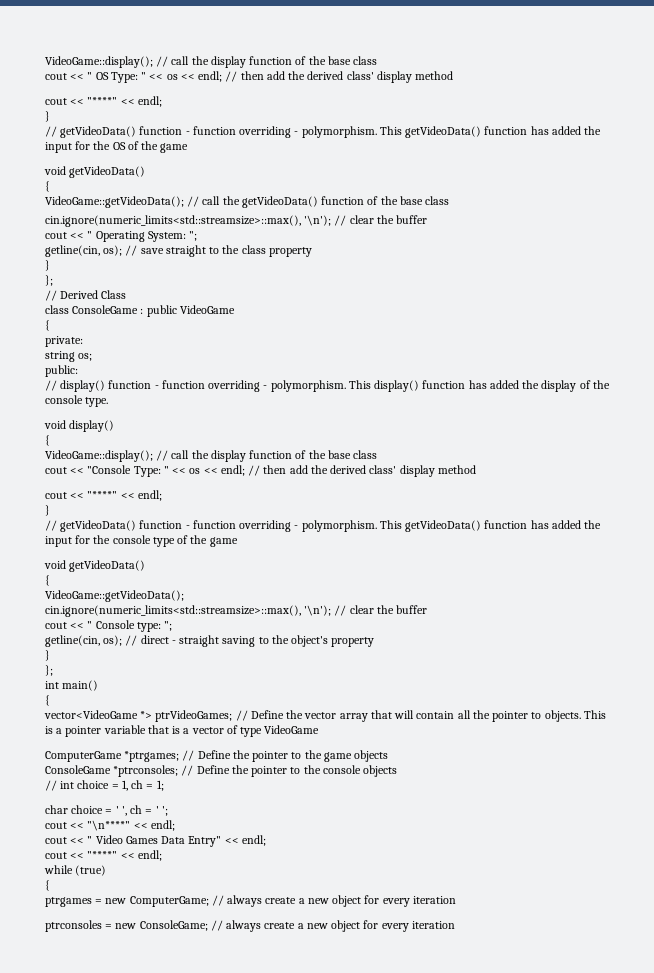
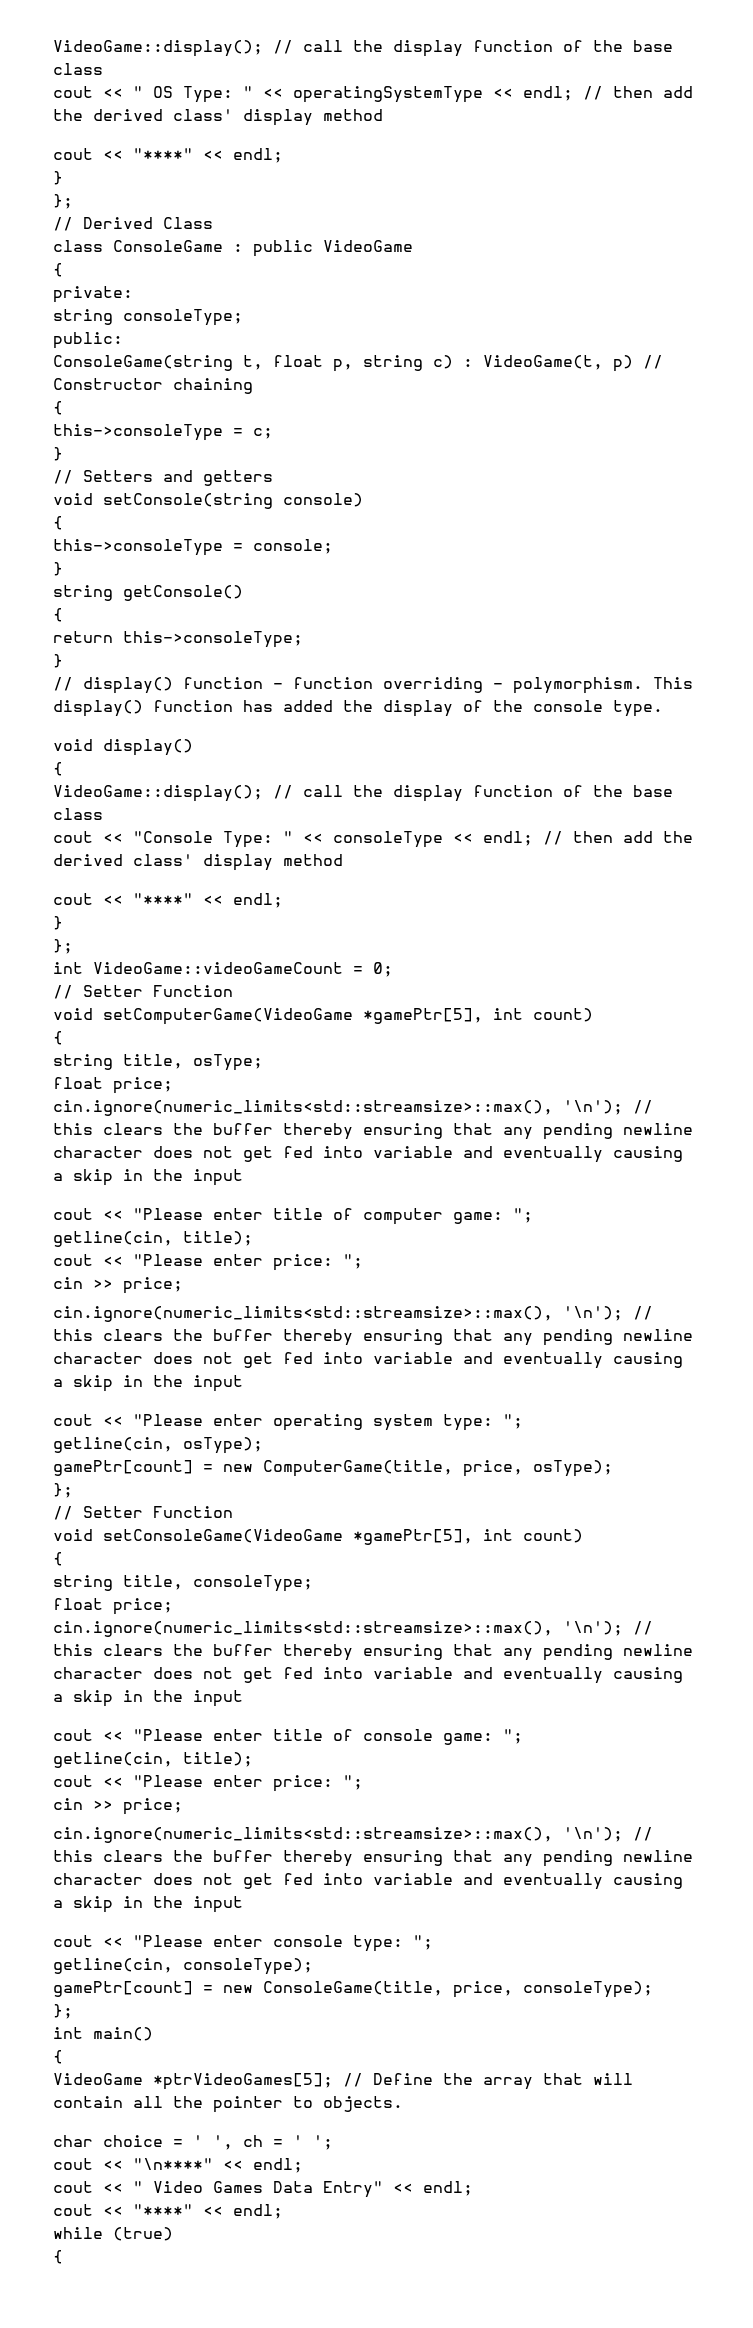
[166,74,178,80] os -> [293,86,483,103] operatingSystemType
[45,126,602,138] [45,141,189,153] [44,166,146,178] [45,181,50,192] [45,196,450,208] [45,215,428,227] [45,231,198,242] [45,245,312,257] [45,260,50,271] // // getVideoData() function - function overriding - polymorphism. This getVideoData() function has added the input for the OS of the game // void getVideoData() // { // VideoGame::getVideoData(); // call the getVideoData() function of the base class // cin.ignore(numeric_limits<std::streamsize>::max(), '\n'); // clear the buffer // cout << " Operating System: "; // getline(cin, os); // save straight to the class property // } -> (63, 178) none
[78,353,93,361] os; -> [123,309,243,326] consoleType;
(78, 371) none -> [53,355,663,372] [53,378,253,394] [53,401,63,415] [53,424,273,441] [53,447,63,461] [53,470,273,486] [53,493,363,509] [53,516,63,530] [53,539,333,556] [53,562,63,576] [53,585,243,601] [53,608,63,622] [53,631,303,648] [53,654,63,668] // ConsoleGame(string t, float p, string c) : VideoGame(t, p) // Constructor chaining // { // this->consoleType = c; // } // // Setters and getters // void setConsole(string console) // { // this->consoleType = console; // } // string getConsole() // { // return this->consoleType; // }
[189,468,201,474] os -> [333,831,443,848] consoleType
[45,520,602,532] [45,535,238,547] [44,560,146,572] [45,575,50,586] [45,590,184,602] [45,605,428,617] [45,620,173,632] [45,635,375,647] [45,650,50,661] // getVideoData() function - function overriding - polymorphism. This getVideoData() function has added the input for the console type of the game // void getVideoData() // { // VideoGame::getVideoData(); // cin.ignore(numeric_limits<std::streamsize>::max(), '\n'); // clear the buffer // cout << " Console type: "; // getline(cin, os); // direct - straight saving to the object's property // } -> [53,939,73,954] [53,962,393,977] [53,985,233,999] [53,1008,593,1025] [53,1031,63,1045] [53,1054,263,1071] [53,1077,173,1094] [53,1100,653,1116] [53,1123,693,1140] [53,1146,683,1163] [53,1169,243,1186] [53,1208,533,1225] [53,1231,253,1247] [53,1254,363,1271] [53,1277,183,1294] [53,1306,653,1322] [53,1329,693,1346] [53,1352,683,1369] [53,1375,243,1392] [53,1414,523,1431] [53,1437,263,1454] [53,1460,613,1477] [53,1483,73,1498] [53,1506,233,1520] [53,1529,583,1545] [53,1552,63,1566] [53,1575,313,1592] [53,1598,173,1615] [53,1621,653,1637] [53,1644,693,1661] [53,1667,683,1684] [53,1690,243,1707] [53,1729,523,1745] [53,1752,253,1768] [53,1775,363,1792] [53,1798,183,1815] [53,1827,653,1843] [53,1850,693,1867] [53,1873,683,1890] [53,1896,243,1913] [53,1935,433,1952] [53,1958,313,1975] [53,1981,653,1998] }; // int VideoGame::videoGameCount = 0; // // Setter Function // void setComputerGame(VideoGame *gamePtr[5], int count) // { // string title, osType; // float price; // cin.ignore(numeric_limits<std::streamsize>::max(), '\n'); // this clears the buffer thereby ensuring that any pending newline character does not get fed into variable and eventually causing a skip in the input // cout << "Please enter title of computer game: "; // getline(cin, title); // cout << "Please enter price: "; // cin >> price; // cin.ignore(numeric_limits<std::streamsize>::max(), '\n'); // this clears the buffer thereby ensuring that any pending newline character does not get fed into variable and eventually causing a skip in the input // cout << "Please enter operating system type: "; // getline(cin, osType); // gamePtr[count] = new ComputerGame(title, price, osType); // }; // // Setter Function // void setConsoleGame(VideoGame *gamePtr[5], int count) // { // string title, consoleType; // float price; // cin.ignore(numeric_limits<std::streamsize>::max(), '\n'); // this clears the buffer thereby ensuring that any pending newline character does not get fed into variable and eventually causing a skip in the input // cout << "Please enter title of console game: "; // getline(cin, title); // cout << "Please enter price: "; // cin >> price; // cin.ignore(numeric_limits<std::streamsize>::max(), '\n'); // this clears the buffer thereby ensuring that any pending newline character does not get fed into variable and eventually causing a skip in the input // cout << "Please enter console type: "; // getline(cin, consoleType); // gamePtr[count] = new ConsoleGame(title, price, consoleType);
[44,710,337,722] vector<VideoGame *> ptrVideoGames; // Define the vector -> [53,2073,473,2090] VideoGame *ptrVideoGames[5]; // Define the
[583,710,606,719] [45,725,320,737] [45,750,389,762] [45,765,398,777] [45,780,164,791] This is a pointer variable that is a vector of type VideoGame // ComputerGame *ptrgames; // Define the pointer to the game objects // ConsoleGame *ptrconsoles; // Define the pointer to the console objects // // int choice = 1, ch = 1; -> (403, 2104) none
[45,895,456,907] [45,920,455,932] // ptrgames = new ComputerGame; // always create a new object for every iteration // ptrconsoles = new ConsoleGame; // always create a new object for every iteration -> (63, 2257) none

